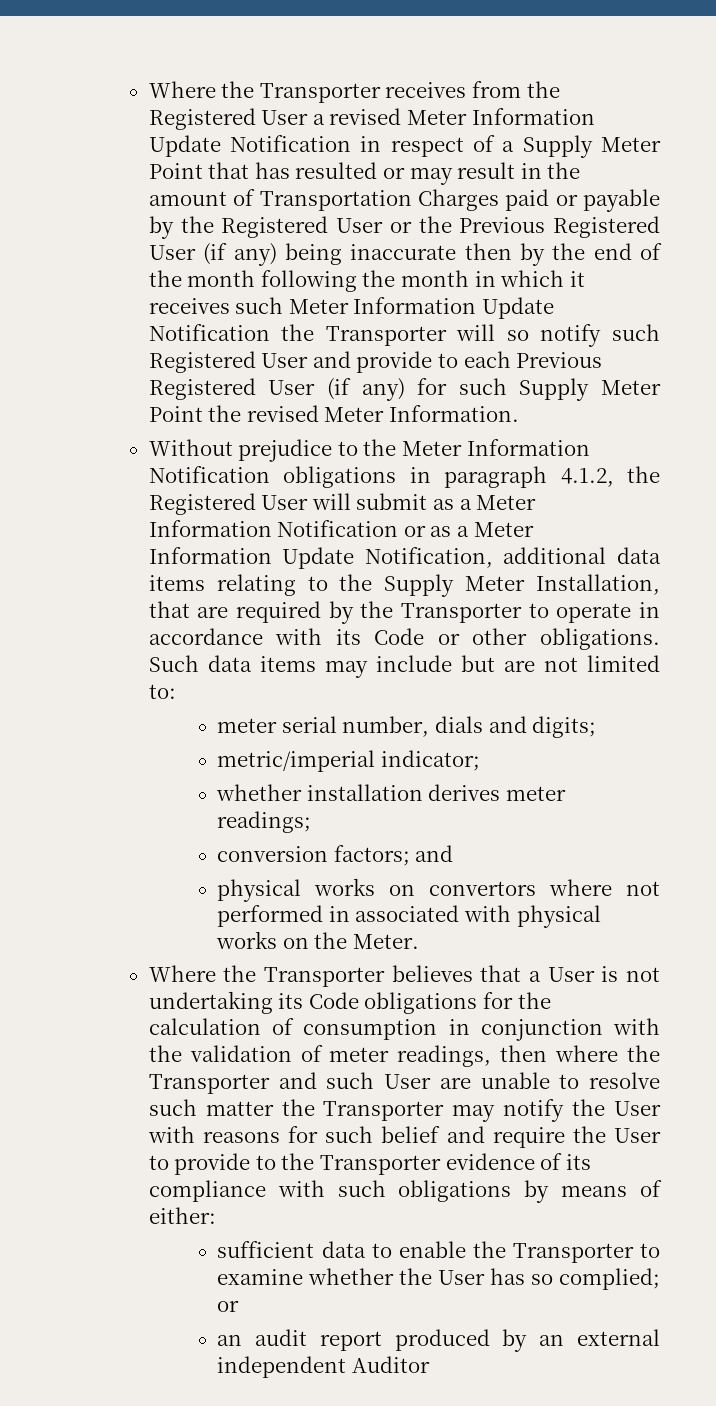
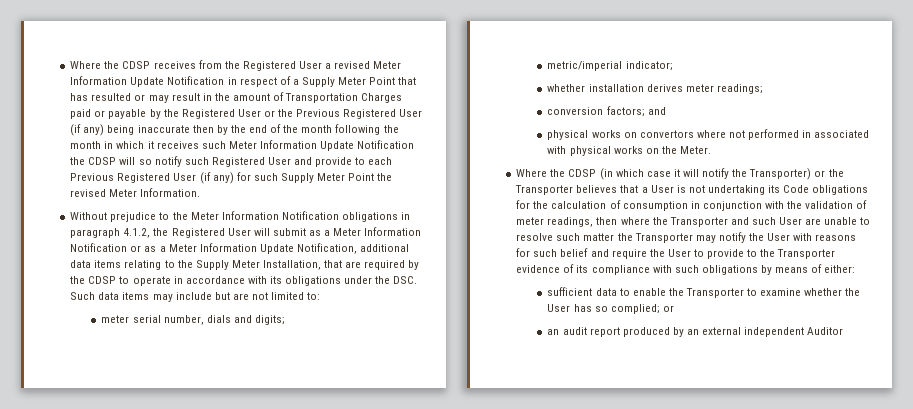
[148,81,381,103] Where the Transporter -> [70,61,151,69] Where the CDSP
[325,326,447,346] Transporter -> [88,157,117,165] CDSP
[401,603,523,623] Transporter -> [88,276,117,284] CDSP
[374,628,661,650] Code or other obligations. -> [285,276,418,286] obligations under the DSC.
(257, 973) none -> [568,168,844,180] CDSP (in which case it will notify the Transporter) or the

